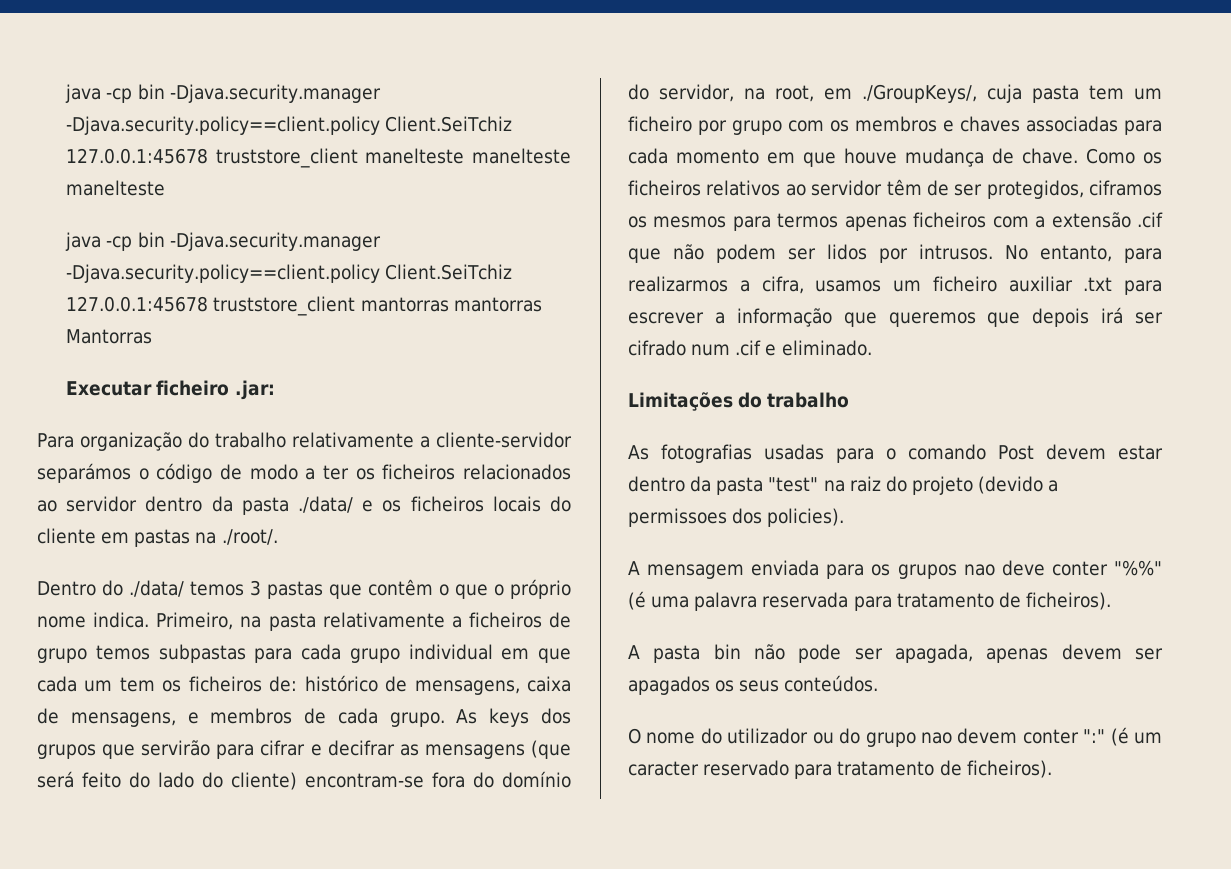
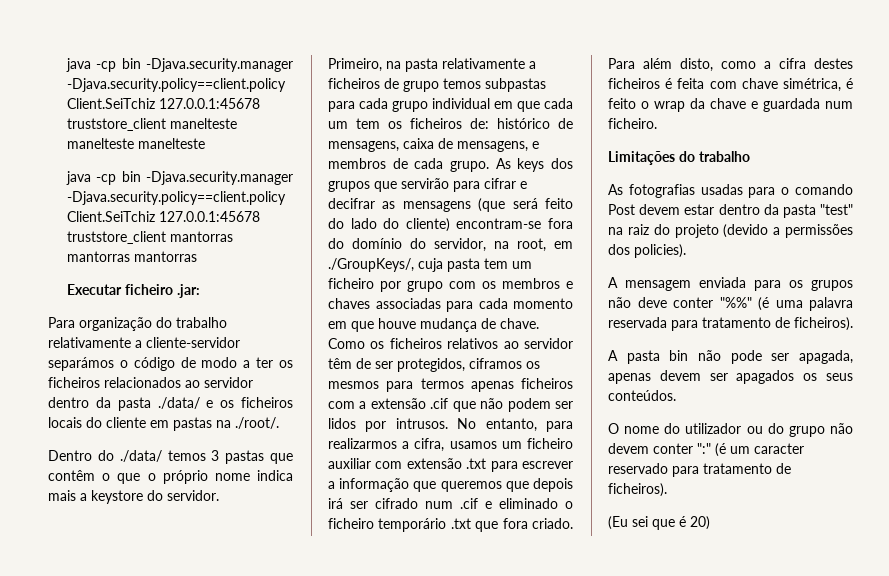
[66,329,153,344] Mantorras -> [133,251,197,262] mantorras
[93,612,150,628] indica. -> [257,470,293,481] [48,490,219,504] indica mais a keystore do servidor. //
(1073, 284) none -> [375,458,462,469] com extensão
[781,340,872,356] eliminado. -> [499,498,573,509] [328,518,573,532] [608,58,853,72] [608,78,853,92] [608,98,853,112] [608,118,657,129] eliminado o ficheiro temporário .txt que fora criado. Para além disto, como a cifra destes ficheiros é feita com chave simétrica, é feito o wrap da chave e guardada num ficheiro.
[628,508,727,527] permissoes -> [785,224,853,238] permissões
[963,564,995,576] nao -> [608,297,631,308] não
[920,732,952,744] nao -> [830,423,853,434] não
(1052, 769) none -> [608,516,710,530] // (Eu sei que é 20)

